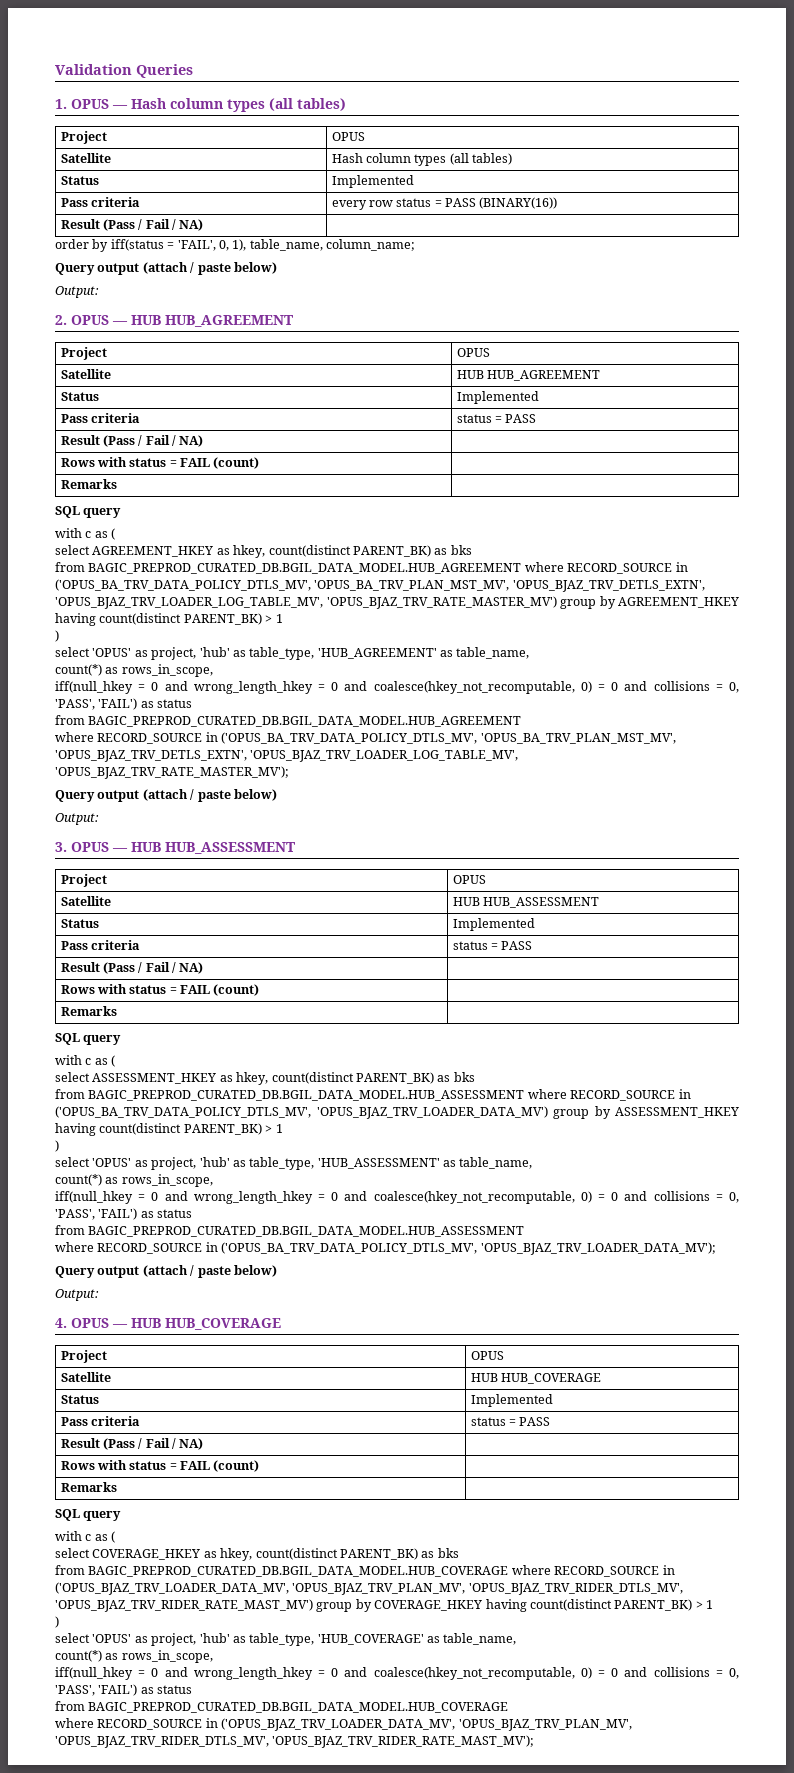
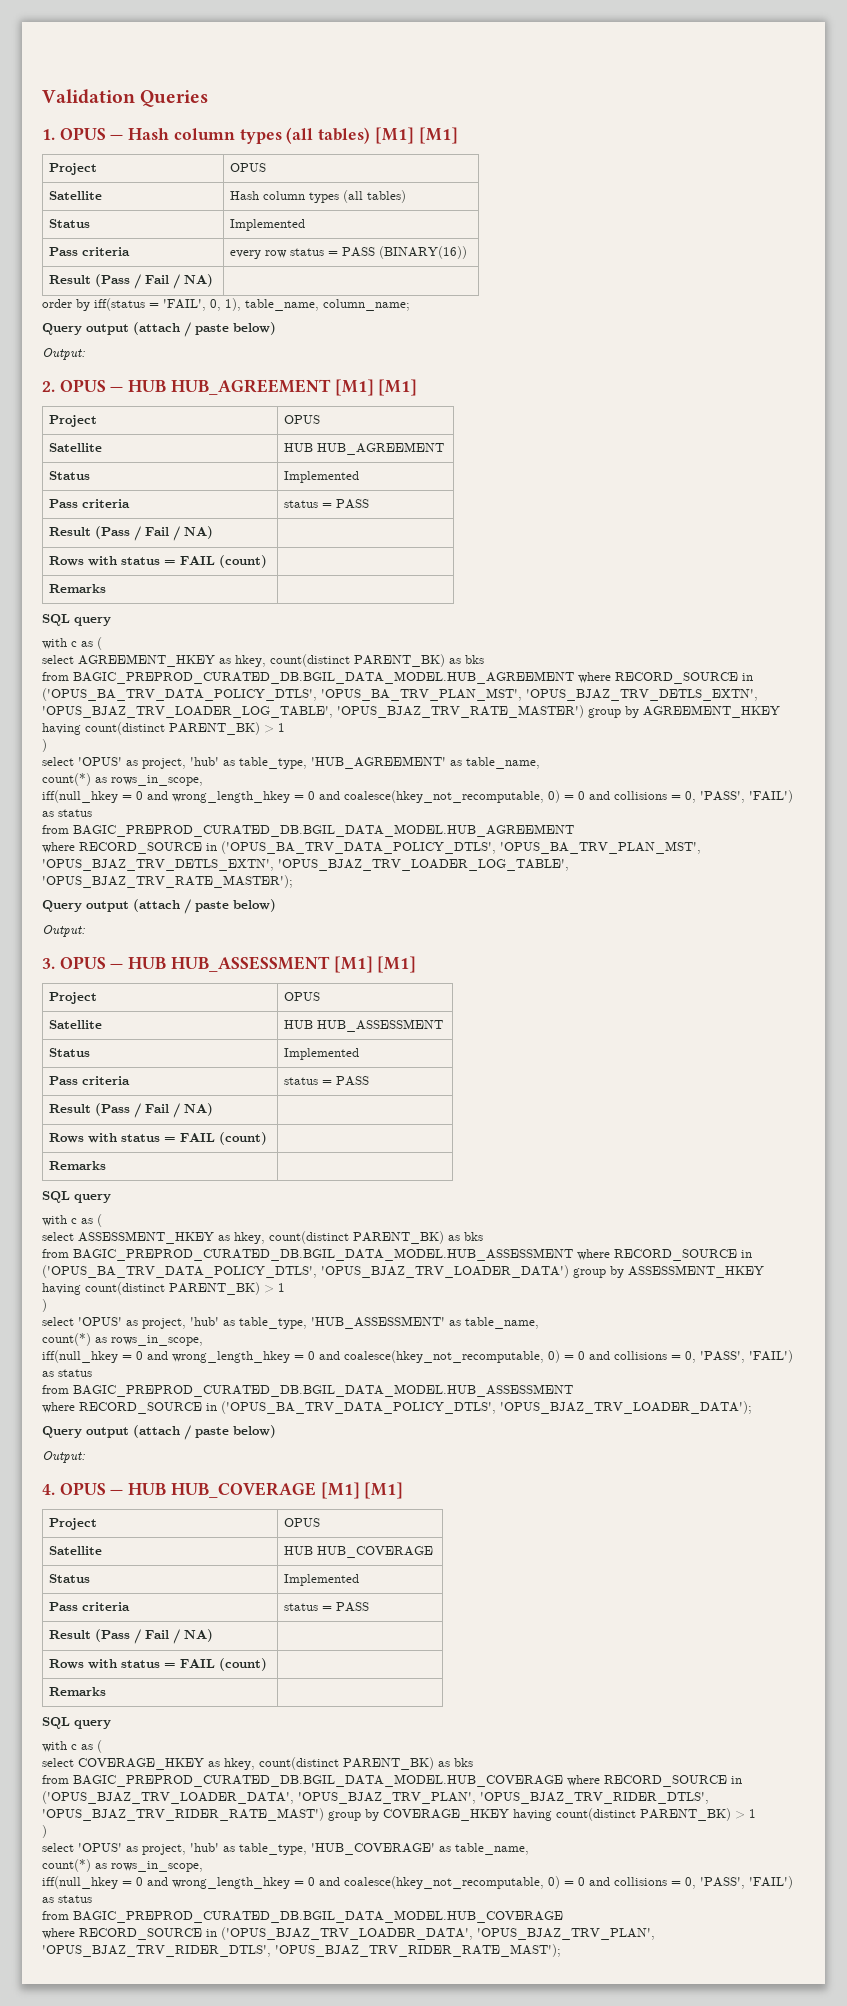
(346, 104) none -> [374,127,458,144] [M1] [M1]
(293, 321) none -> [334,379,418,396] [M1] [M1]
[55,579,705,592] [55,596,557,609] ('OPUS_BA_TRV_DATA_POLICY_DTLS_MV', 'OPUS_BA_TRV_PLAN_MST_MV', 'OPUS_BJAZ_TRV_DETLS_EXTN', 'OPUS_BJAZ_TRV_LOADER_LOG_TABLE_MV', 'OPUS_BJAZ_TRV_RATE_MASTER_MV') -> [42,688,758,701] [42,705,584,718] ('OPUS_BA_TRV_DATA_POLICY_DTLS', 'OPUS_BA_TRV_PLAN_MST', 'OPUS_BJAZ_TRV_DETLS_EXTN', 'OPUS_BJAZ_TRV_LOADER_LOG_TABLE', 'OPUS_BJAZ_TRV_RATE_MASTER')
[221,732,676,744] [55,750,519,762] [55,766,289,779] ('OPUS_BA_TRV_DATA_POLICY_DTLS_MV', 'OPUS_BA_TRV_PLAN_MST_MV', 'OPUS_BJAZ_TRV_DETLS_EXTN', 'OPUS_BJAZ_TRV_LOADER_LOG_TABLE_MV', 'OPUS_BJAZ_TRV_RATE_MASTER_MV'); -> [221,841,701,854] [42,859,569,871] [42,875,293,888] ('OPUS_BA_TRV_DATA_POLICY_DTLS', 'OPUS_BA_TRV_PLAN_MST', 'OPUS_BJAZ_TRV_DETLS_EXTN', 'OPUS_BJAZ_TRV_LOADER_LOG_TABLE', 'OPUS_BJAZ_TRV_RATE_MASTER');
(295, 848) none -> [333,956,417,973] [M1] [M1]
[55,1106,548,1119] ('OPUS_BA_TRV_DATA_POLICY_DTLS_MV', 'OPUS_BJAZ_TRV_LOADER_DATA_MV') -> [42,1265,569,1278] ('OPUS_BA_TRV_DATA_POLICY_DTLS', 'OPUS_BJAZ_TRV_LOADER_DATA')
[221,1242,716,1255] ('OPUS_BA_TRV_DATA_POLICY_DTLS_MV', 'OPUS_BJAZ_TRV_LOADER_DATA_MV'); -> [221,1401,752,1414] ('OPUS_BA_TRV_DATA_POLICY_DTLS', 'OPUS_BJAZ_TRV_LOADER_DATA');
(281, 1324) none -> [320,1482,404,1499] [M1] [M1]
[55,1582,683,1595] [55,1599,313,1612] ('OPUS_BJAZ_TRV_LOADER_DATA_MV', 'OPUS_BJAZ_TRV_PLAN_MV', 'OPUS_BJAZ_TRV_RIDER_DTLS_MV', 'OPUS_BJAZ_TRV_RIDER_RATE_MAST_MV') -> [42,1791,709,1804] [42,1808,324,1821] ('OPUS_BJAZ_TRV_LOADER_DATA', 'OPUS_BJAZ_TRV_PLAN', 'OPUS_BJAZ_TRV_RIDER_DTLS', 'OPUS_BJAZ_TRV_RIDER_RATE_MAST')
[221,1718,632,1731] [55,1735,535,1748] ('OPUS_BJAZ_TRV_LOADER_DATA_MV', 'OPUS_BJAZ_TRV_PLAN_MV', 'OPUS_BJAZ_TRV_RIDER_DTLS_MV', 'OPUS_BJAZ_TRV_RIDER_RATE_MAST_MV'); -> [221,1927,655,1940] [42,1944,561,1957] ('OPUS_BJAZ_TRV_LOADER_DATA', 'OPUS_BJAZ_TRV_PLAN', 'OPUS_BJAZ_TRV_RIDER_DTLS', 'OPUS_BJAZ_TRV_RIDER_RATE_MAST');

